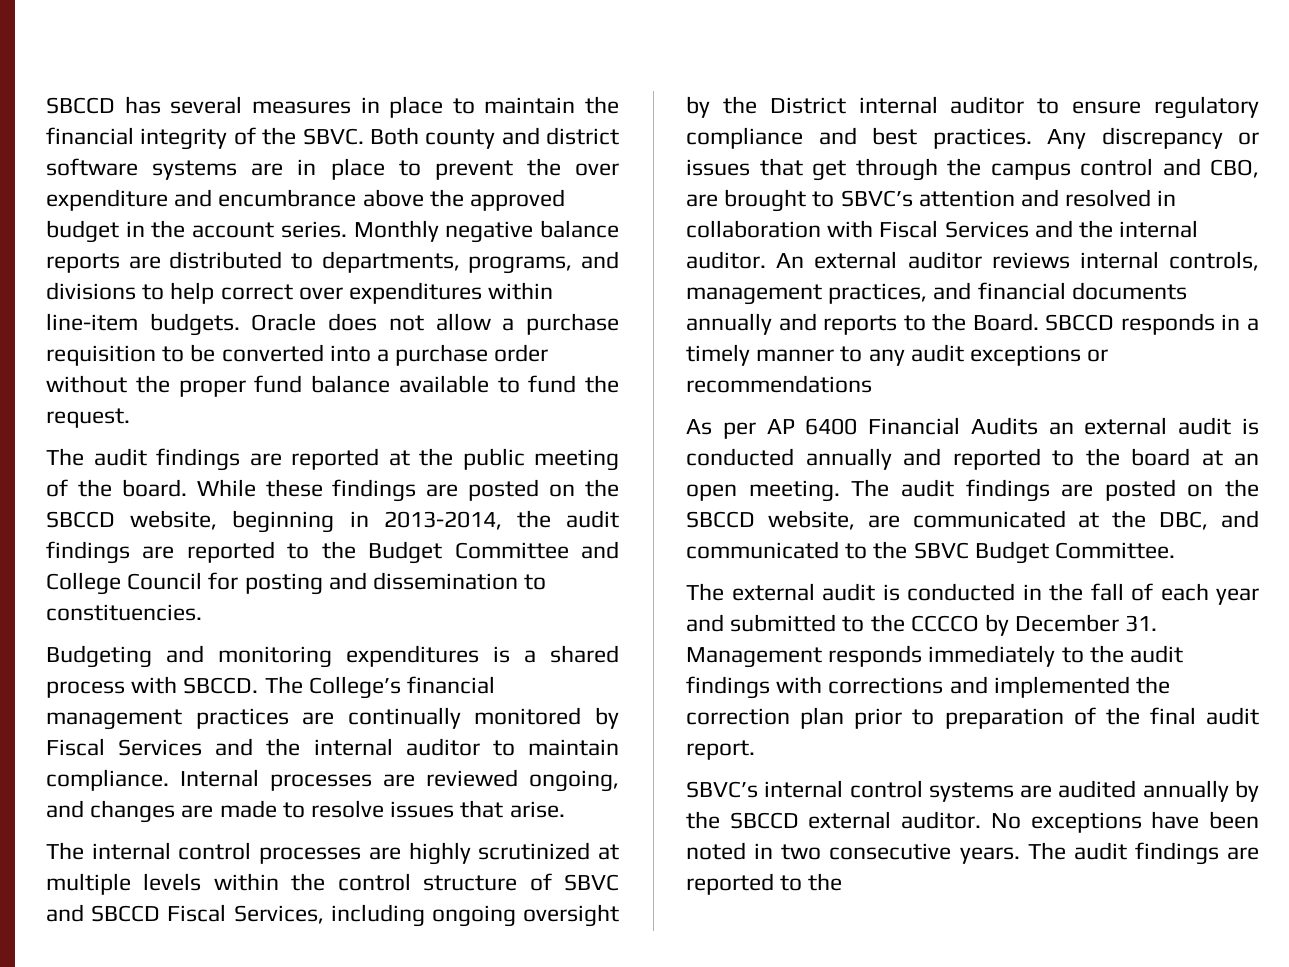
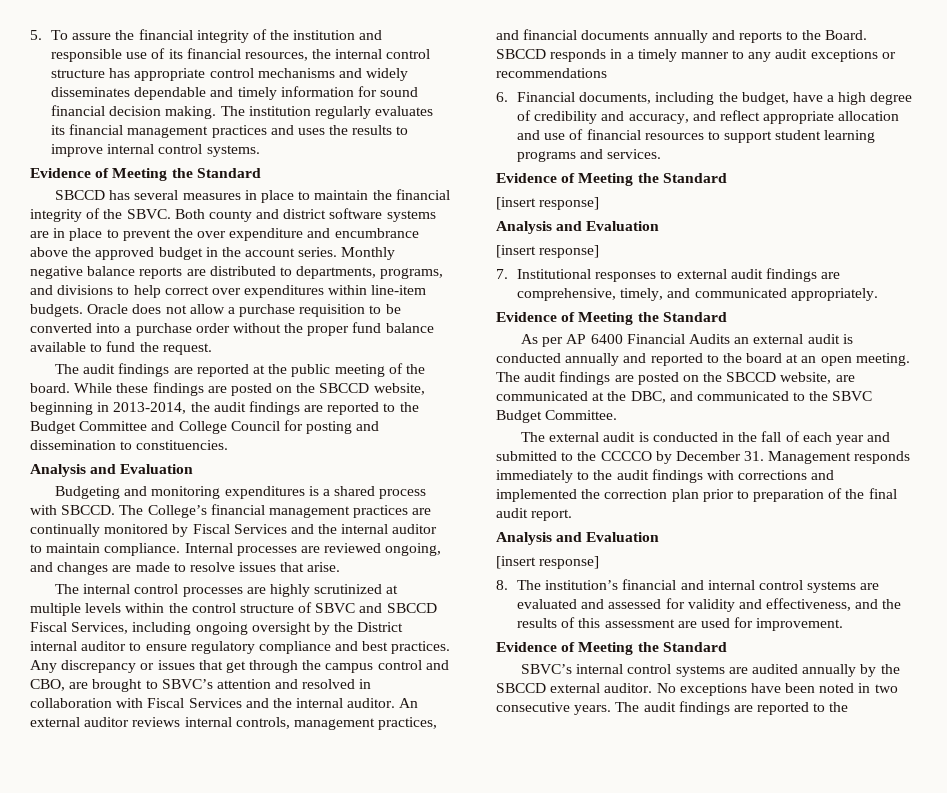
(46, 105) none -> [30,29,383,43] [50,48,431,62] [50,68,409,81] [50,86,419,100] [50,105,434,119] [50,124,409,138] [50,144,260,157] [30,168,261,181] 5. To assure the financial integrity of the institution and responsible use of its financial resources, the internal control structure has appropriate control mechanisms and widely disseminates dependable and timely information for sound financial decision making. The institution regularly evaluates its financial management practices and uses the results to improve internal control systems. // Evidence of Meeting the Standard //
(202, 612) none -> [30,464,194,477] // Analysis and Evaluation
(872, 384) none -> [496,92,913,105] [516,110,900,124] [516,129,876,143] [516,149,662,162] [496,173,727,186] [496,197,600,210] [496,221,660,234] [496,245,600,258] [496,268,841,282] [516,288,878,301] [496,312,727,325] // 6. Financial documents, including the budget, have a high degree of credibility and accuracy, and reflect appropriate allocation and use of financial resources to support student learning programs and services. // Evidence of Meeting the Standard // [insert response] // Analysis and Evaluation // [insert response] // 7. Institutional responses to external audit findings are comprehensive, timely, and communicated appropriately. // Evidence of Meeting the Standard
(755, 750) none -> [496,532,660,545] [496,556,600,569] [496,579,880,593] [516,598,902,612] [516,617,844,631] [496,642,727,655] // Analysis and Evaluation // [insert response] // 8. The institution’s financial and internal control systems are evaluated and assessed for validity and effectiveness, and the results of this assessment are used for improvement. // Evidence of Meeting the Standard

